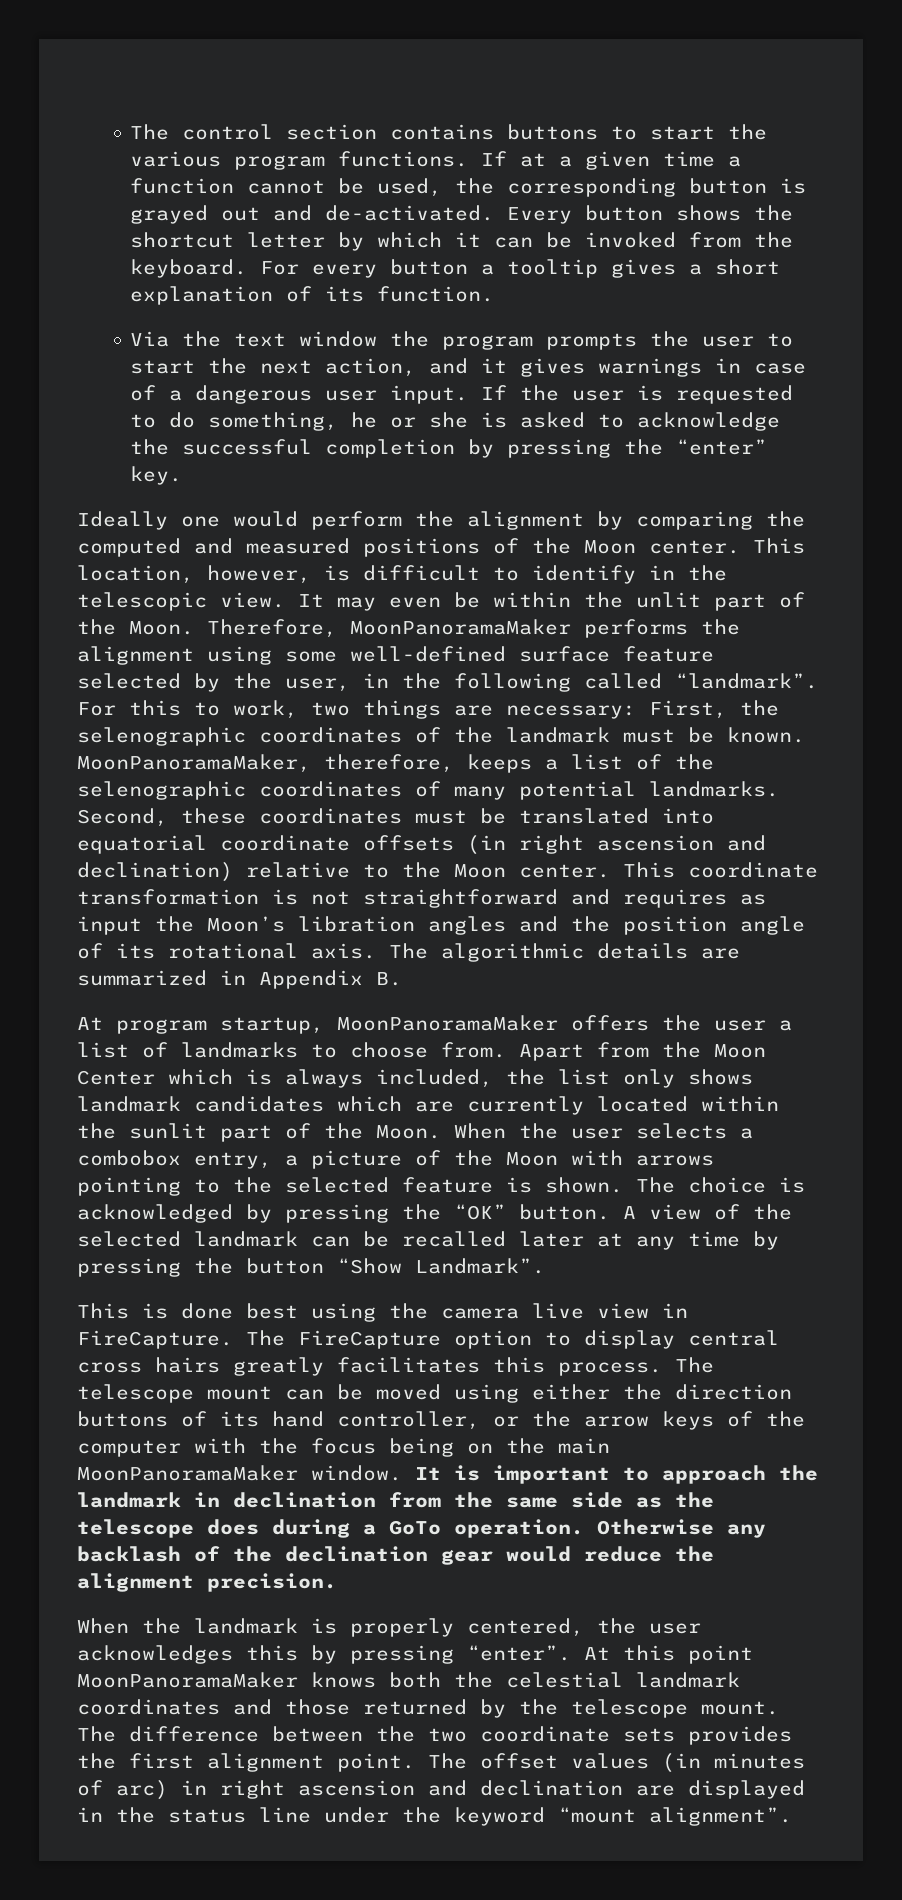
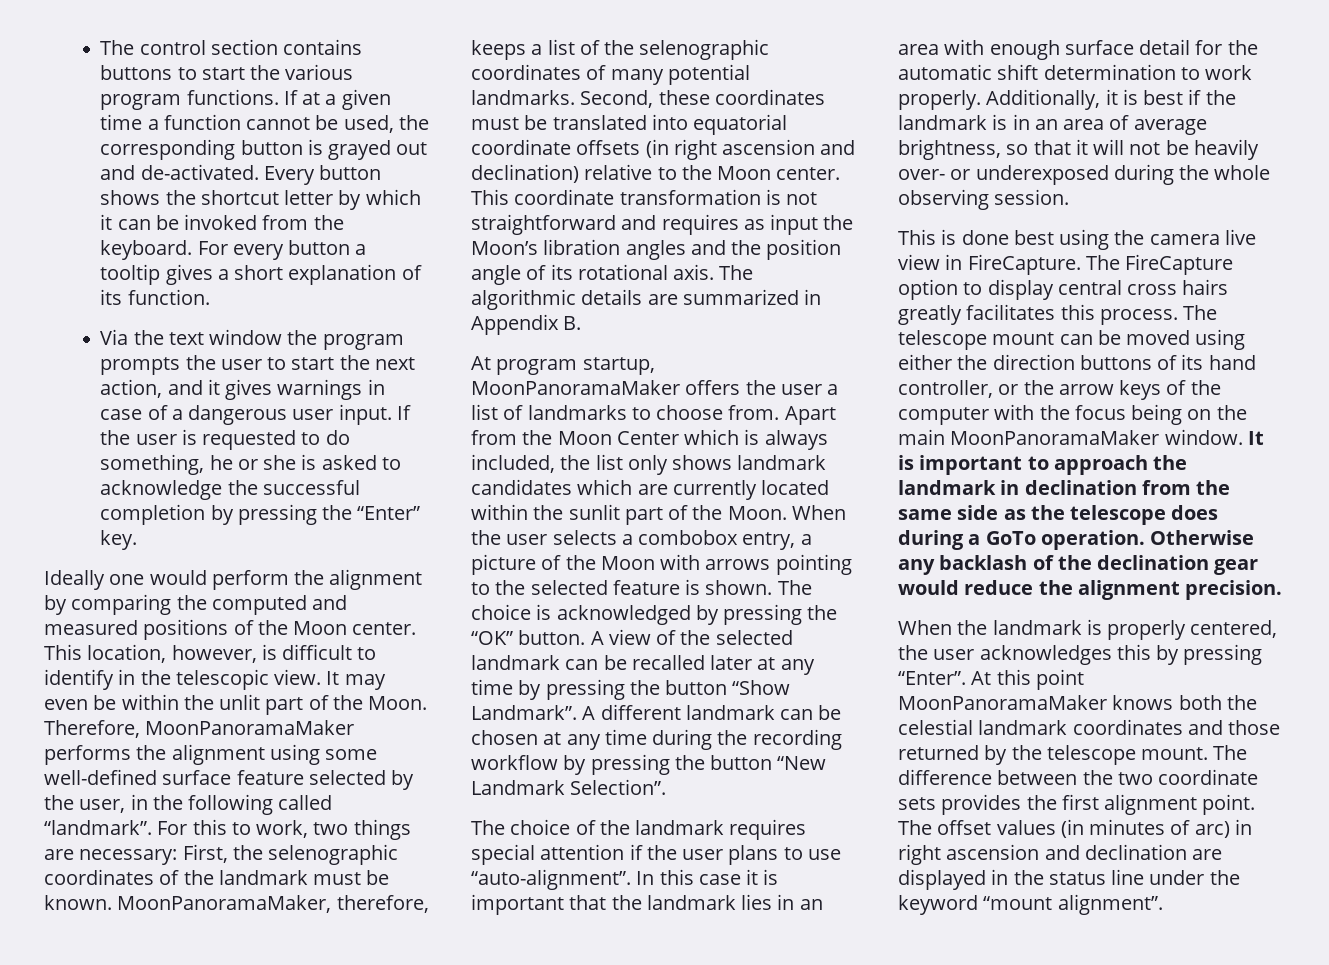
[676,439,768,455] “enter” -> [357,506,421,520] “Enter”
(545, 1266) none -> [582,704,842,720] [471,729,842,750] [471,754,827,775] [471,779,667,795] [471,819,807,840] [471,844,841,865] [471,869,779,890] [471,894,823,915] [898,39,1258,60] [898,64,1253,80] [898,89,1236,110] [898,114,1207,135] [898,139,1259,160] [898,164,1271,185] [898,189,1070,210] A different landmark can be chosen at any time during the recording workflow by pressing the button “New Landmark Selection”. // The choice of the landmark requires special attention if the user plans to use “auto-alignment”. In this case it is important that the landmark lies in an area with enough surface detail for the automatic shift determination to work properly. Additionally, it is best if the landmark is in an area of average brightness, so that it will not be heavily over- or underexposed during the whole observing session.
[467,1645,571,1661] “enter”. -> [898,671,966,685] “Enter”.

